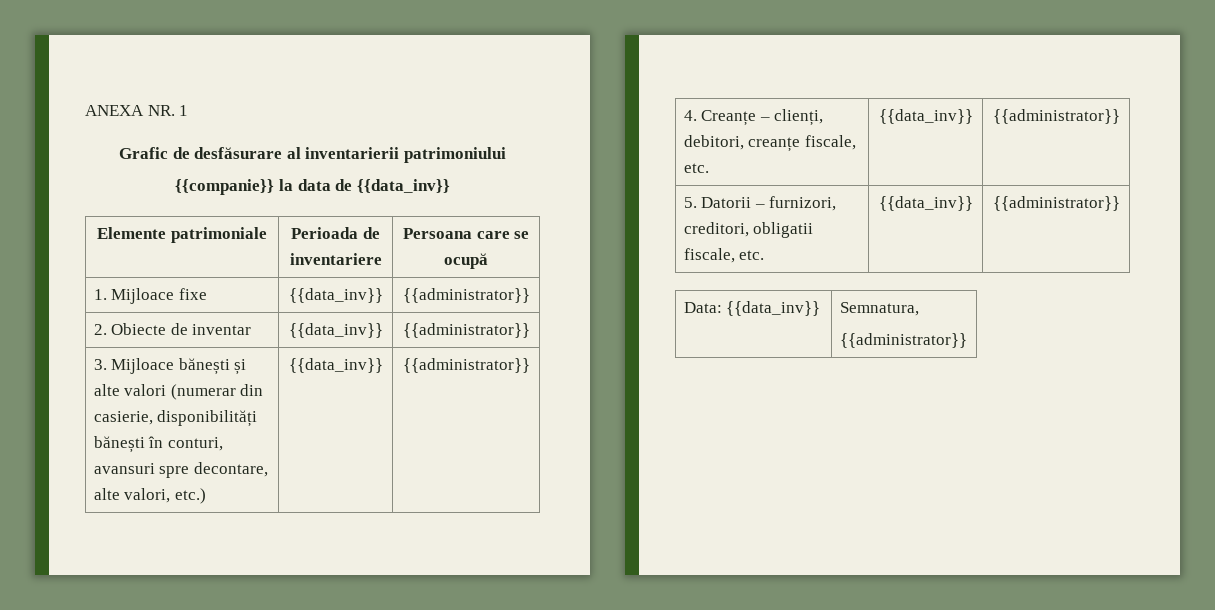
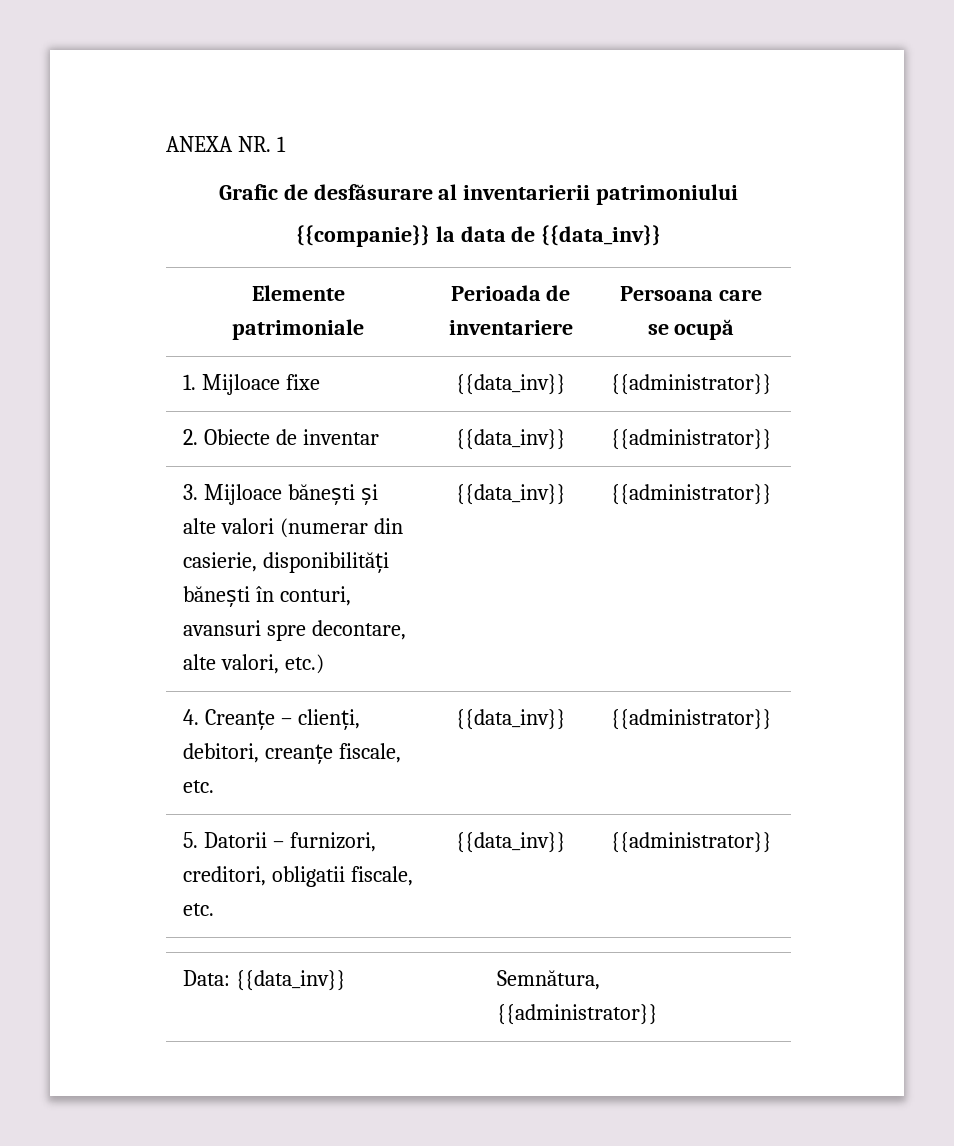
[839,302,919,316] Semnatura, -> [497,970,601,990] Semnătura,

